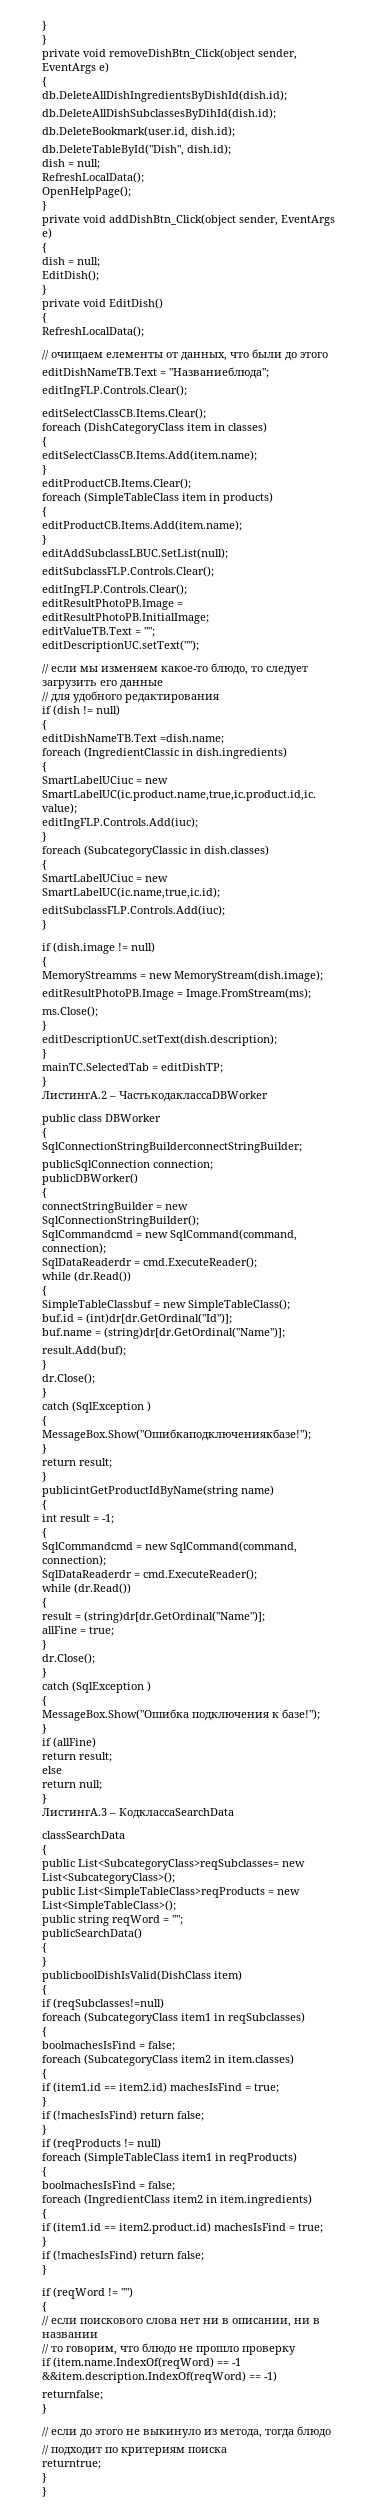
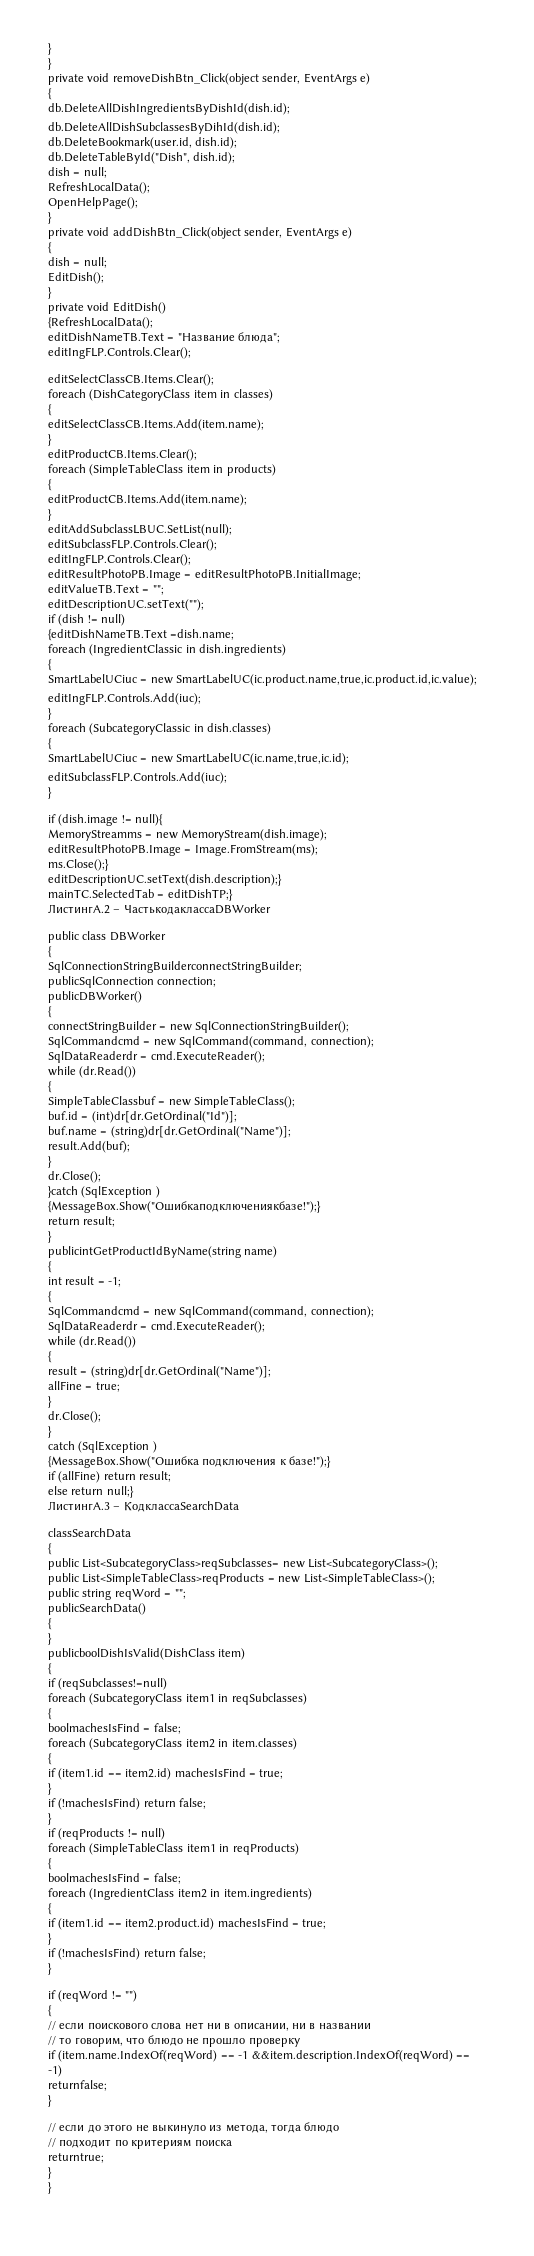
[42,313,47,323] [42,326,144,337] [42,349,328,361] { // RefreshLocalData(); // // очищаем елементы от данных, что были до этого -> [48,317,153,329] {RefreshLocalData();
[169,367,269,379] "Названиеблюда"; -> [177,332,281,343] "Название блюда";
[42,663,308,675] [42,680,163,689] [42,691,219,703] // // если мы изменяем какое-то блюдо, то следует загрузить его данные // // для удобного редактирования -> (204, 605) none
[42,720,47,730] [42,734,157,742] { // editDishNameTB.Text -> [48,629,167,641] {editDishNameTB.Text
[131,942,155,953] [42,957,47,967] null) // { -> [135,814,164,826] null){
[42,1006,98,1017] [42,1021,47,1031] [42,1034,277,1046] [42,1049,47,1059] ms.Close(); // } // editDescriptionUC.setText(dish.description); // } -> [48,859,109,871] [48,874,282,886] ms.Close();} // editDescriptionUC.setText(dish.description);}
[161,1063,223,1073] [42,1077,47,1087] editDishTP; // } -> [167,889,233,901] editDishTP;}
[42,1388,47,1398] [42,1401,151,1413] [42,1416,47,1426] [42,1429,311,1441] [42,1444,47,1454] } // catch (SqlException ) // { // MessageBox.Show("Ошибкаподключениякбазе!"); // } -> [48,1186,160,1198] [48,1201,321,1213] }catch (SqlException ) // {MessageBox.Show("Ошибкаподключениякбазе!");}
[42,1696,47,1706] [42,1709,320,1721] [42,1724,47,1734] { // MessageBox.Show("Ошибка подключения к базе!"); // } -> [48,1456,332,1468] {MessageBox.Show("Ошибка подключения к базе!");}
(96, 1742) // -> (101, 1477) none
[42,1780,102,1790] [42,1794,47,1804] // return null; // } -> [71,1486,134,1498] return null;}

